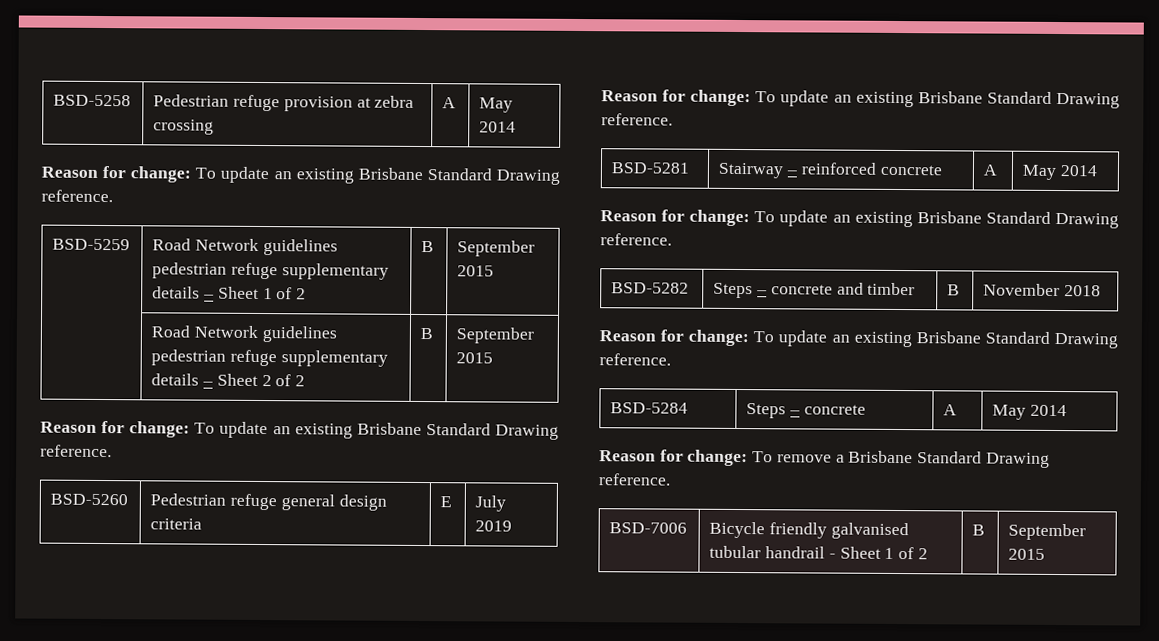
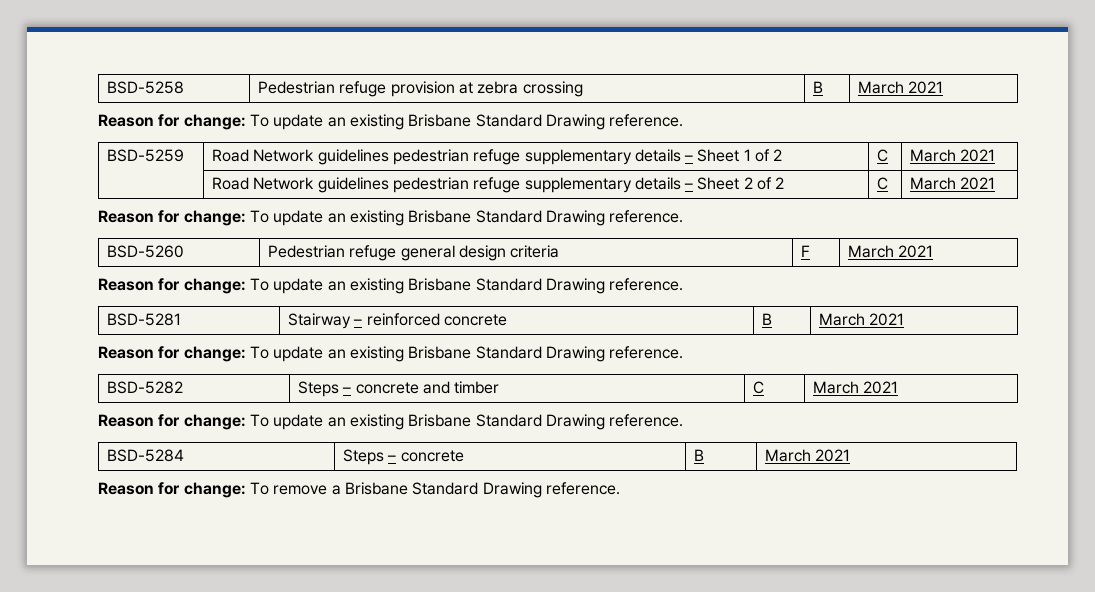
[442,97,457,109] [479,97,514,113] [479,121,517,133] A | May 2014 -> [812,81,823,93] [857,81,944,94] B | March 2021
[421,241,435,253] [457,240,536,257] [457,265,495,277] B | September 2015 -> [876,149,888,162] [909,149,996,162] C | March 2021
[420,328,434,340] [456,327,535,344] [456,352,494,364] B | September 2015 -> [876,177,888,190] [909,177,996,190] C | March 2021
[440,496,453,508] [475,495,507,512] [475,520,513,532] E | July 2019 -> [800,245,810,257] [847,245,934,258] F | March 2021
[983,164,998,176] [1022,164,1098,180] A | May 2014 -> [761,313,772,325] [818,313,905,326] B | March 2021
[947,284,961,296] [983,283,1102,297] B | November 2018 -> [752,381,764,394] [812,381,899,394] C | March 2021
[943,404,958,416] [992,404,1068,420] A | May 2014 -> [693,449,704,461] [764,449,851,462] B | March 2021
[609,522,688,534] [709,521,909,540] [709,545,928,560] [972,524,986,536] [1008,523,1087,541] [1008,548,1046,560] // BSD-7006 | Bicycle friendly galvanised tubular handrail - Sheet 1 of 2 | B | September 2015 -> (620, 488) none

